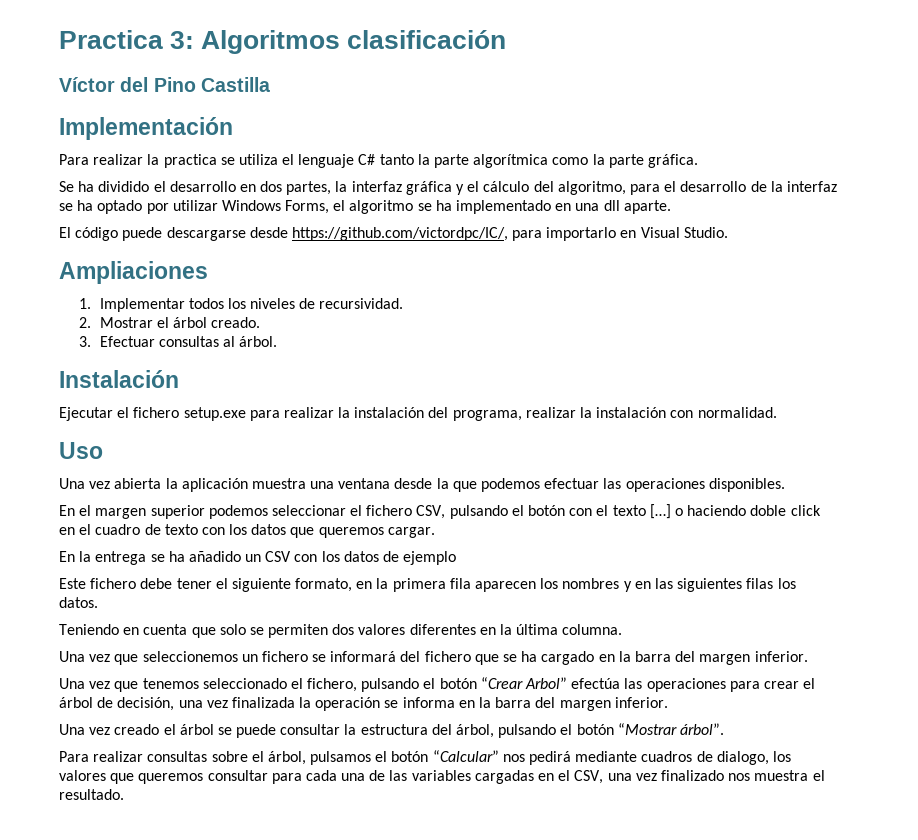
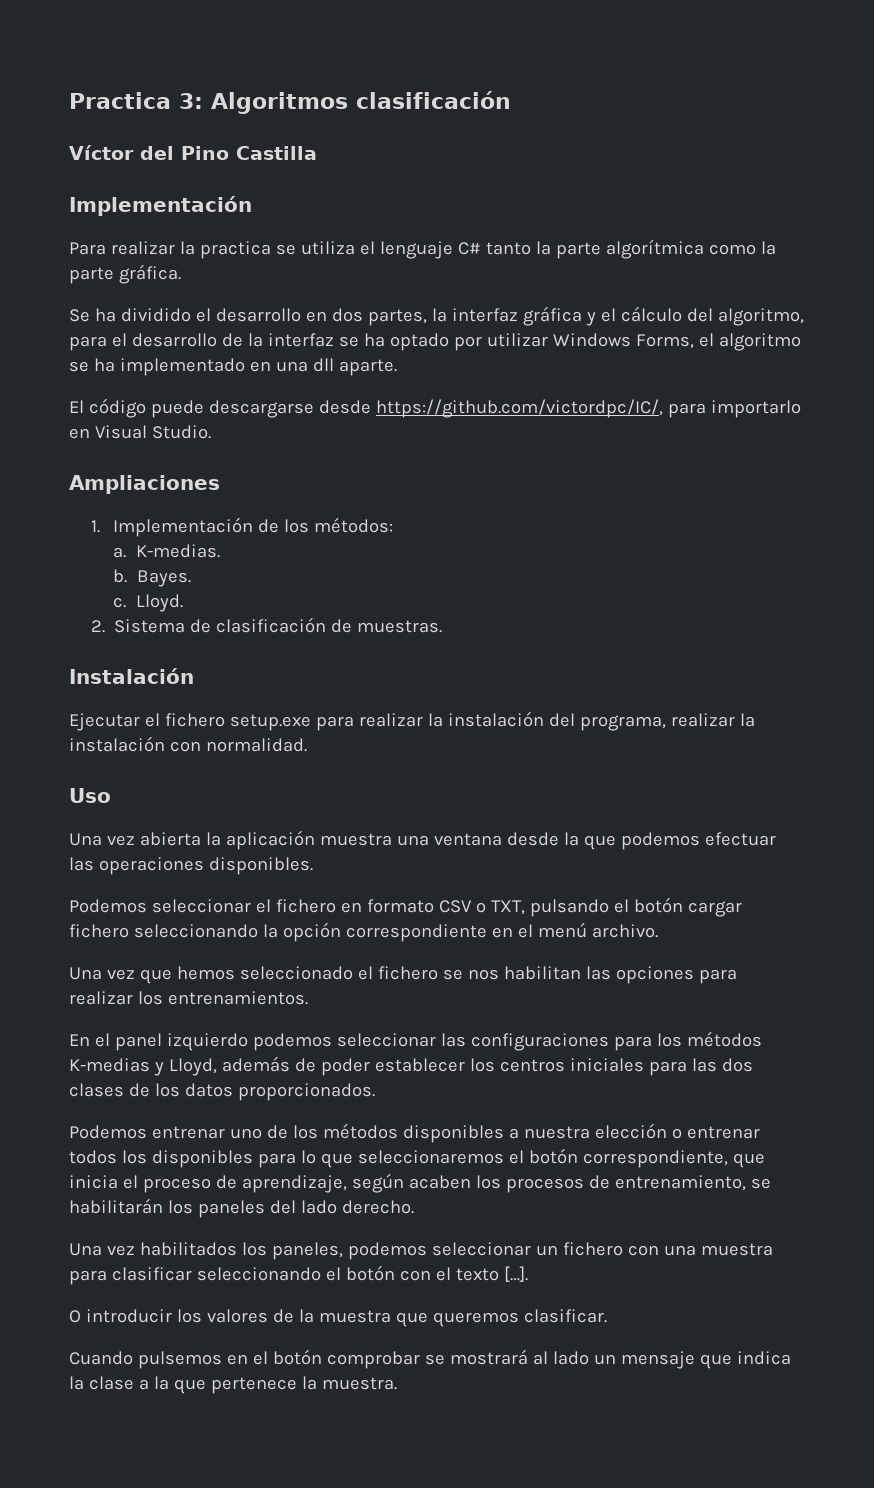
[99,298,404,312] [79,317,261,328] [79,336,278,347] Implementar todos los niveles de recursividad. // 2. Mostrar el árbol creado. // 3. Efectuar consultas al árbol. -> [113,517,394,537] [113,544,220,558] [113,569,191,587] [113,594,183,612] [91,617,443,633] Implementación de los métodos: // a. K-medias. // b. Bayes. // c. Lloyd. // 2. Sistema de clasificación de muestras.
[59,504,821,519] [59,524,435,538] [59,551,457,565] [59,578,796,592] [59,597,98,608] [59,624,623,638] [59,651,808,665] [59,677,816,692] [59,697,668,711] [59,723,724,738] [59,750,791,765] [59,770,825,784] [59,789,124,800] En el margen superior podemos seleccionar el fichero CSV, pulsando el botón con el texto […] o haciendo doble click en el cuadro de texto con los datos que queremos cargar. // En la entrega se ha añadido un CSV con los datos de ejemplo // Este fichero debe tener el siguiente formato, en la primera fila aparecen los nombres y en las siguientes filas los datos. // Teniendo en cuenta que solo se permiten dos valores diferentes en la última columna. // Una vez que seleccionemos un fichero se informará del fichero que se ha cargado en la barra del margen inferior. // Una vez que tenemos seleccionado el fichero, pulsando el botón “Crear Arbol” efectúa las operaciones para crear el árbol de decisión, una vez finalizada la operación se informa en la barra del margen inferior. // Una vez creado el árbol se puede consultar la estructura del árbol, pulsando el botón “Mostrar árbol”. // Para realizar consultas sobre el árbol, pulsamos el botón “Calcular” nos pedirá mediante cuadros de dialogo, los valores que queremos consultar para cada una de las variables cargadas en el CSV, una vez finalizado nos muestra el resultado. -> [69,897,742,917] [69,922,658,942] [69,966,737,984] [69,991,308,1005] [69,1031,762,1051] [69,1056,753,1076] [69,1083,375,1101] [69,1123,760,1143] [69,1148,765,1168] [69,1173,771,1193] [69,1198,414,1218] [69,1242,773,1260] [69,1265,528,1285] [69,1309,607,1327] [69,1349,791,1369] [69,1376,397,1394] Podemos seleccionar el fichero en formato CSV o TXT, pulsando el botón cargar fichero seleccionando la opción correspondiente en el menú archivo. // Una vez que hemos seleccionado el fichero se nos habilitan las opciones para realizar los entrenamientos. // En el panel izquierdo podemos seleccionar las configuraciones para los métodos K-medias y Lloyd, además de poder establecer los centros iniciales para las dos clases de los datos proporcionados. // Podemos entrenar uno de los métodos disponibles a nuestra elección o entrenar todos los disponibles para lo que seleccionaremos el botón correspondiente, que inicia el proceso de aprendizaje, según acaben los procesos de entrenamiento, se habilitarán los paneles del lado derecho. // Una vez habilitados los paneles, podemos seleccionar un fichero con una muestra para clasificar seleccionando el botón con el texto […]. // O introducir los valores de la muestra que queremos clasificar. // Cuando pulsemos en el botón comprobar se mostrará al lado un mensaje que indica la clase a la que pertenece la muestra.

